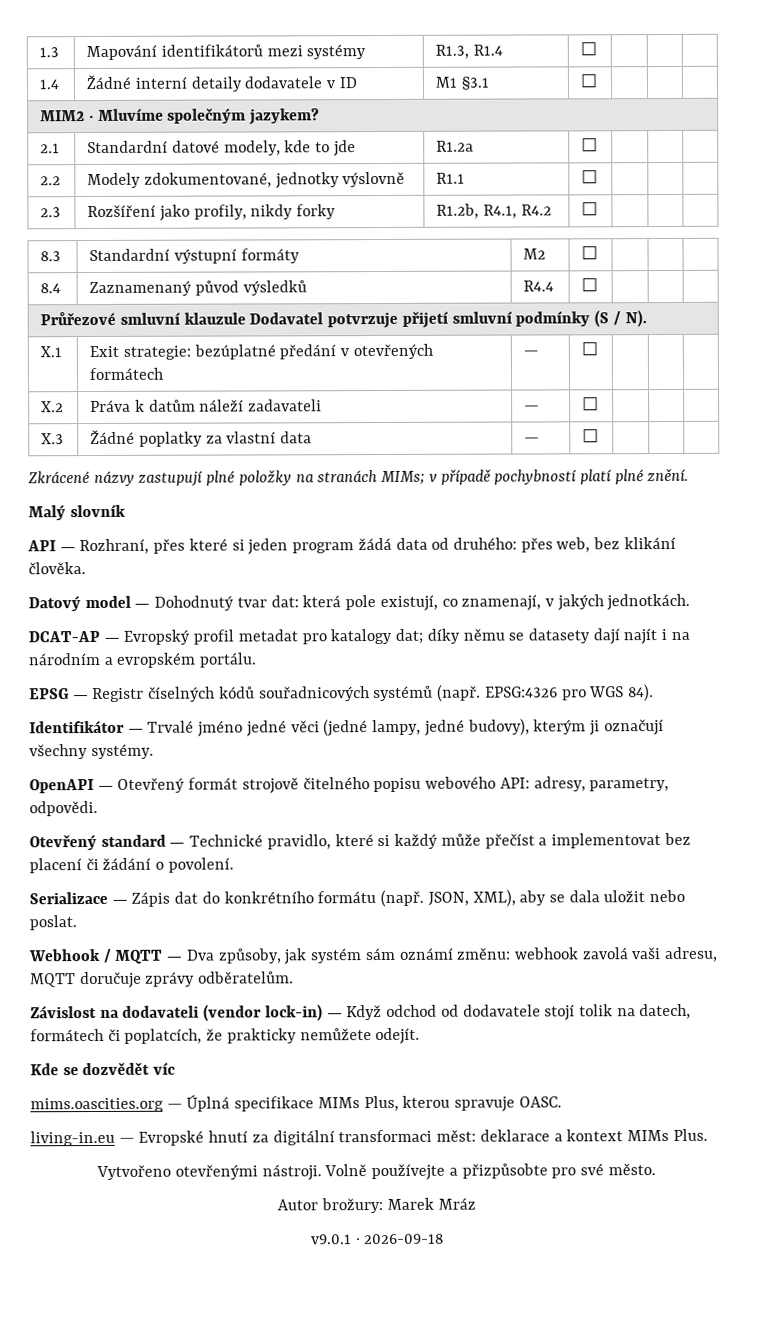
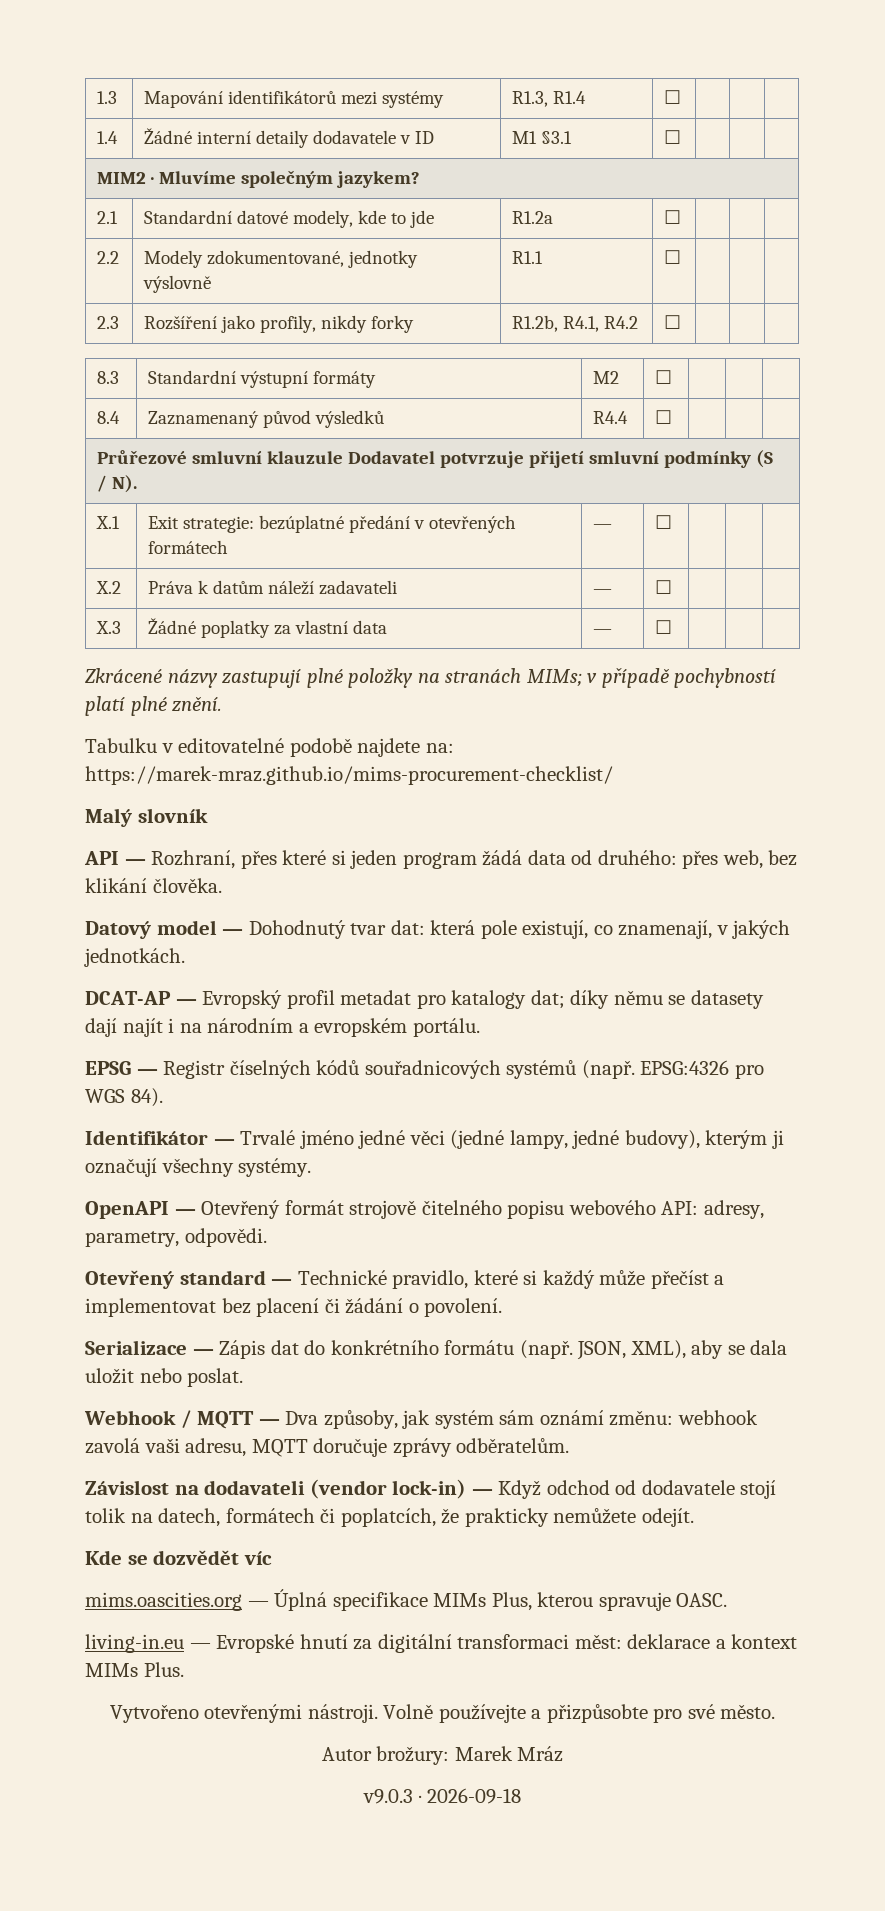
(690, 475) none -> [85,738,454,757] [85,766,613,785] // Tabulku v editovatelné podobě najdete na: https://marek-mraz.github.io/mims-procurement-checklist/
[309,1234,352,1245] v9.0.1 -> [363,1789,414,1804] v9.0.3

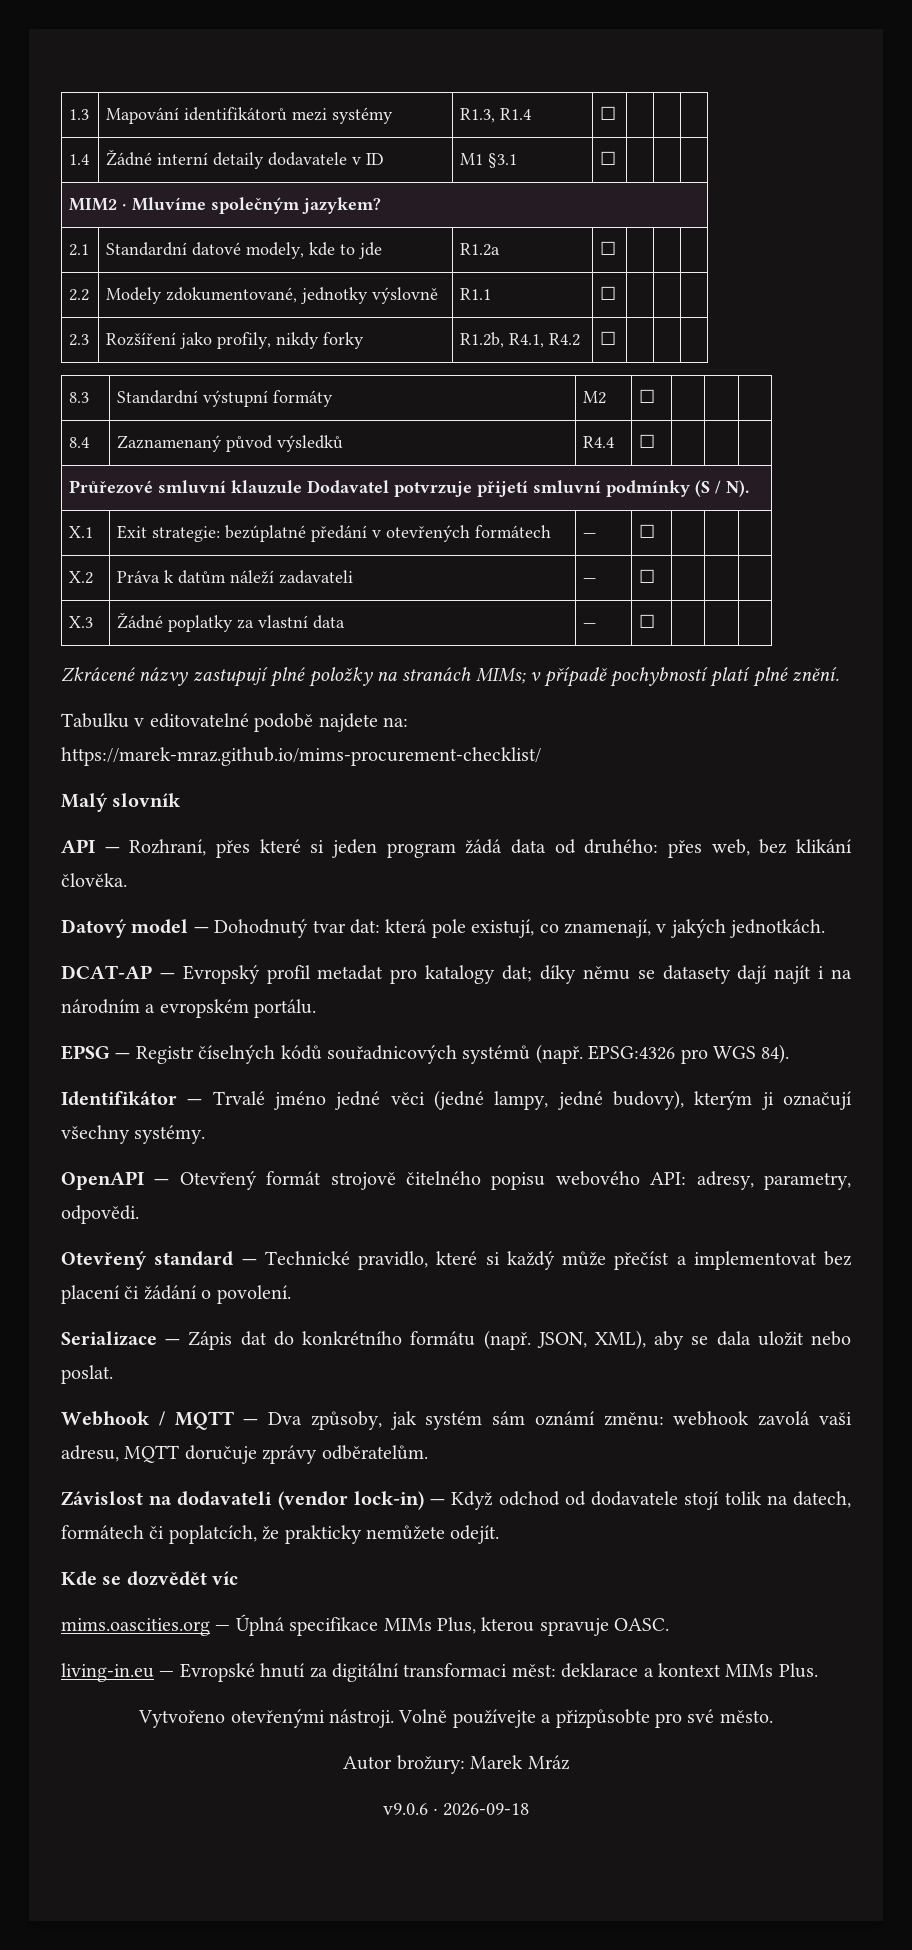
[363,1789,414,1804] v9.0.3 -> [382,1803,428,1815] v9.0.6

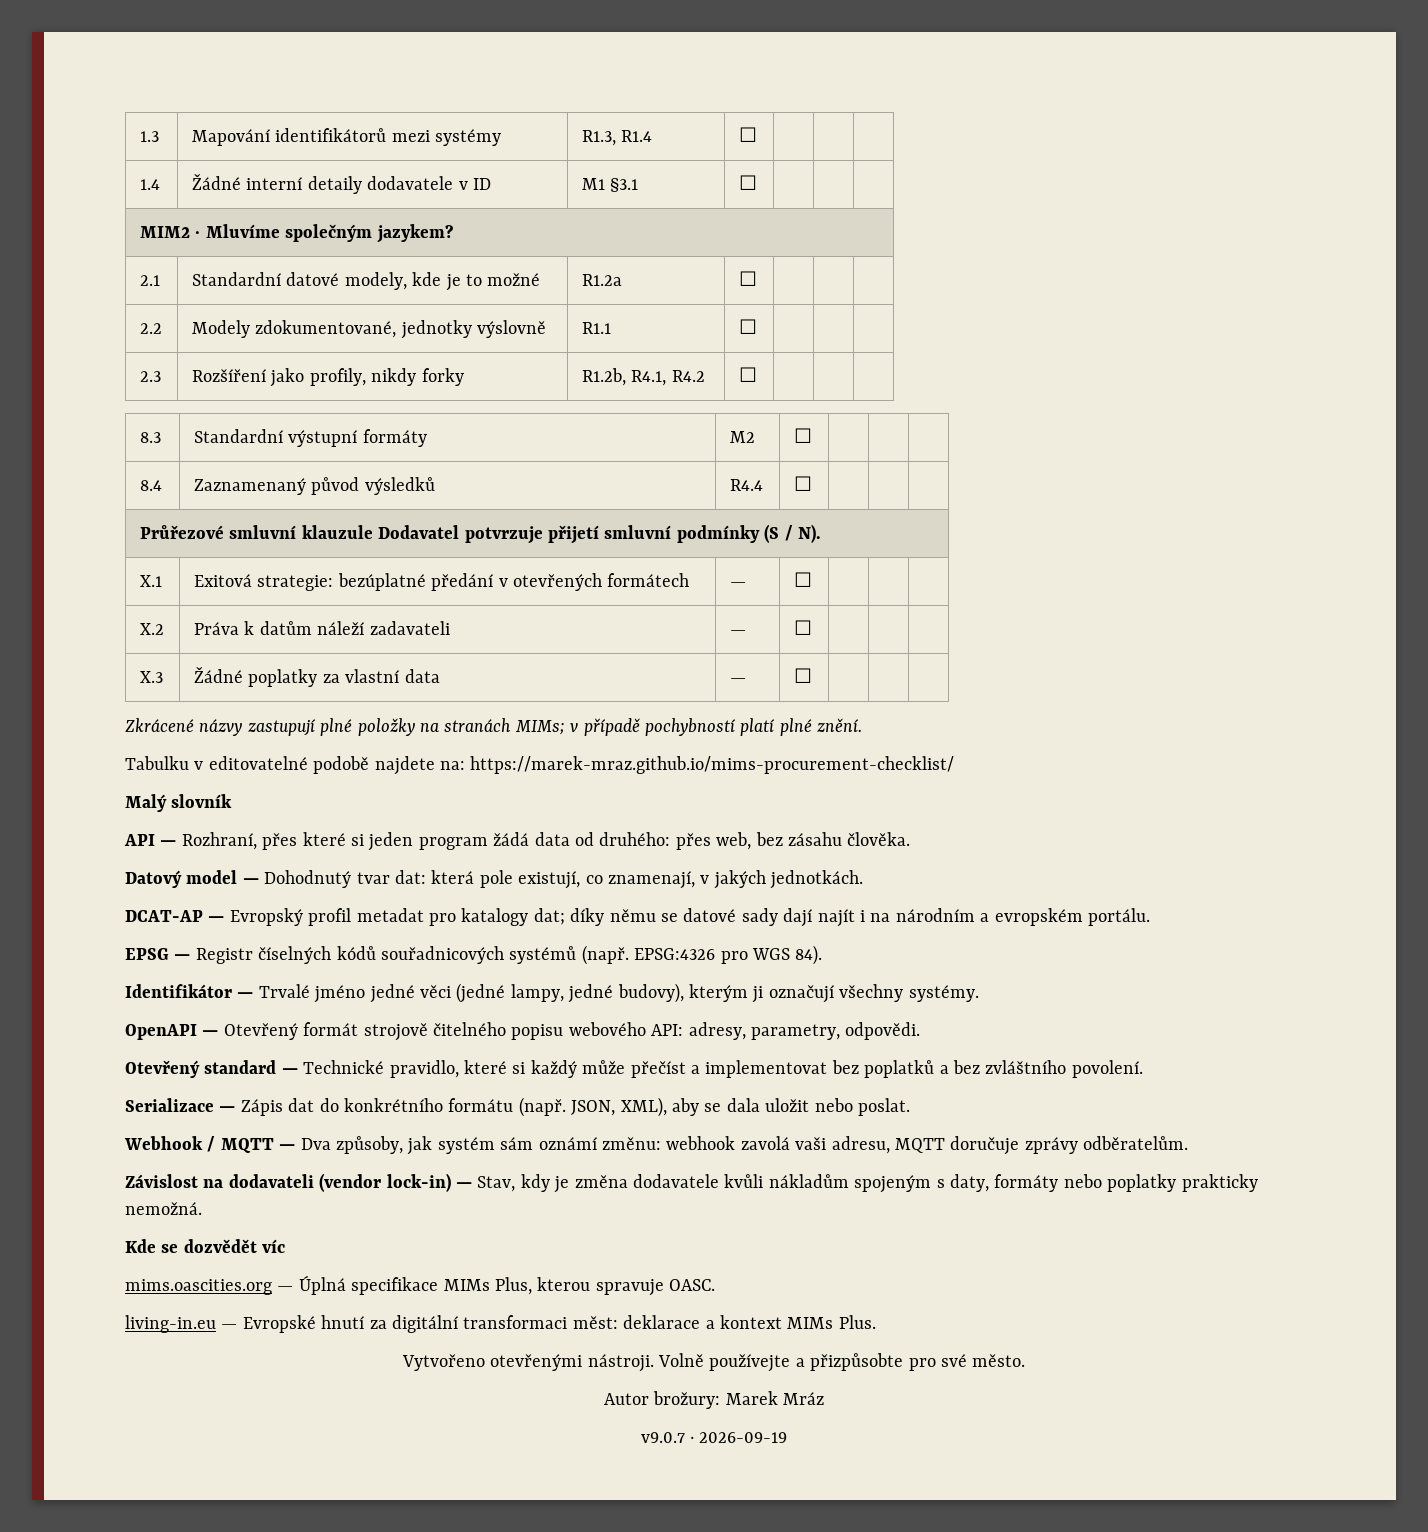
[340,242,383,259] to jde -> [445,273,541,291] je to možné
[117,525,148,539] Exit -> [193,574,252,587] Exitová
[795,839,852,853] klikání -> [787,832,842,846] zásahu
[662,965,731,984] datasety -> [683,908,778,926] datové sady
[61,1285,212,1304] placení či žádání o -> [864,1060,1067,1078] poplatků a bez zvláštního
[451,1491,852,1510] [61,1525,500,1544] Když odchod od dodavatele stojí tolik na datech, formátech či poplatcích, že prakticky nemůžete odejít. -> [477,1174,1258,1193] [125,1202,202,1215] Stav, kdy je změna dodavatele kvůli nákladům spojeným s daty, formáty nebo poplatky prakticky nemožná.
[382,1803,530,1816] v9.0.6 · 2026-09-18 -> [640,1432,788,1443] v9.0.7 · 2026-09-19

